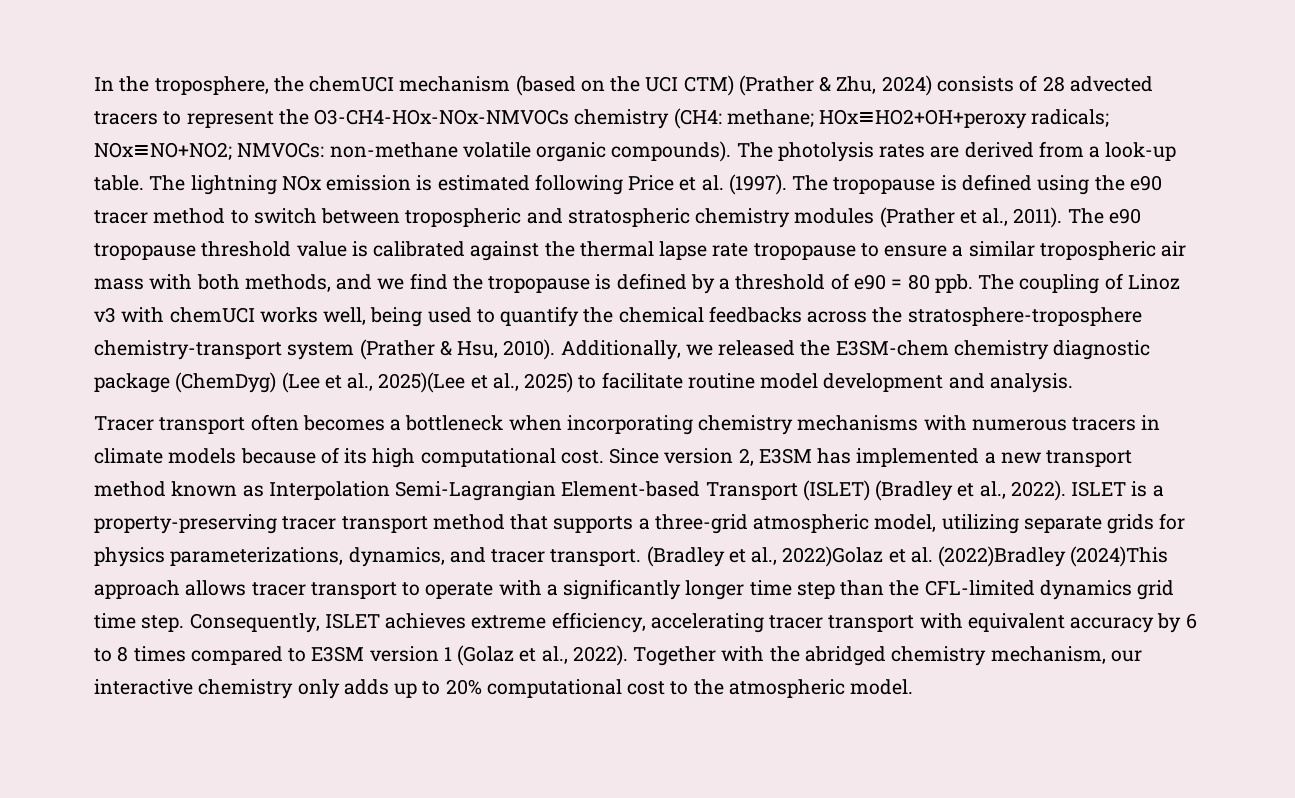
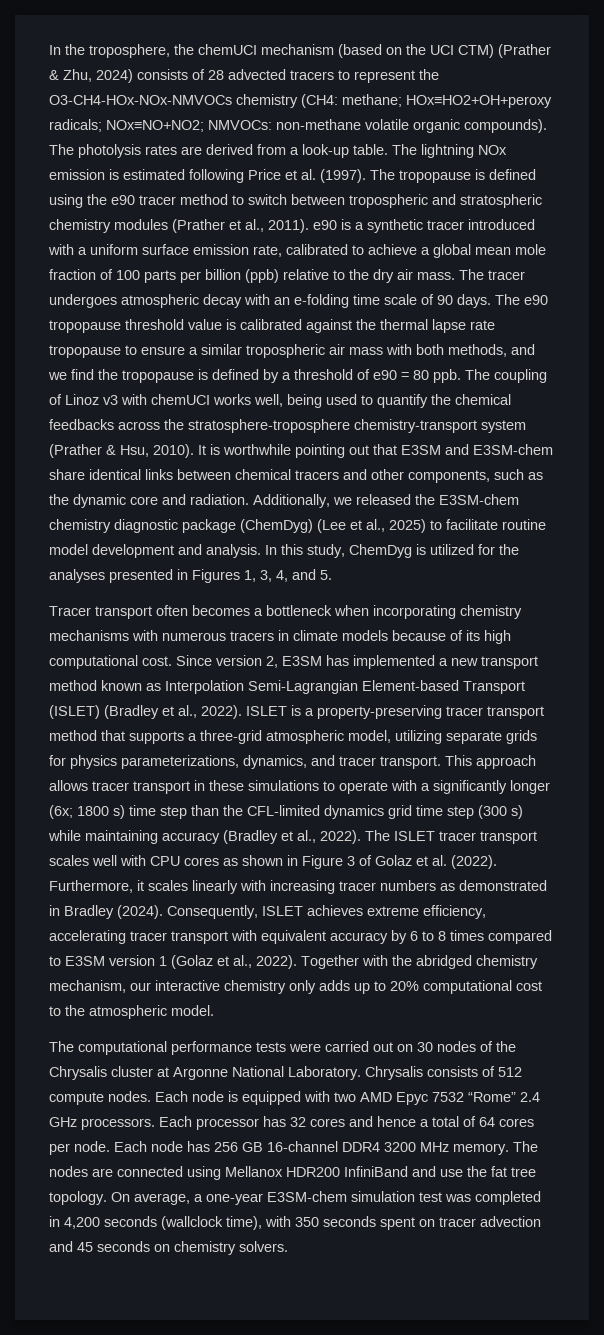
(1063, 217) none -> [313,219,535,233] [48,244,546,258] [49,269,525,283] [49,294,491,308] e90 is a synthetic tracer introduced with a uniform surface emission rate, calibrated to achieve a global mean mole fraction of 100 parts per billion (ppb) relative to the dry air mass. The tracer undergoes atmospheric decay with an e-folding time scale of 90 days.
(556, 349) none -> [198,444,553,458] [49,469,543,483] [49,494,249,508] It is worthwhile pointing out that E3SM and E3SM-chem share identical links between chemical tracers and other components, such as the dynamic core and radiation.
[378,372,519,393] 2025)(Lee et al., -> (385, 525) none
(1073, 383) none -> [265,544,519,558] [49,569,332,583] In this study, ChemDyg is utilized for the analyses presented in Figures 1, 3, 4, and 5.
[646,546,1169,567] (Bradley et al., 2022)Golaz et al. (2022)Bradley (2024)This -> [445,755,472,766] This
(397, 590) none -> [194,780,319,791] in these simulations
(745, 590) none -> [49,805,125,819] (6x; 1800 s)
[141,615,185,632] step. -> [447,805,523,819] [48,830,537,844] [49,855,497,869] [49,880,547,894] [49,905,163,919] step (300 s) while maintaining accuracy (Bradley et al., 2022). The ISLET tracer transport scales well with CPU cores as shown in Figure 3 of Golaz et al. (2022). Furthermore, it scales linearly with increasing tracer numbers as demonstrated in Bradley (2024).
(914, 687) none -> [49,1041,516,1055] [49,1066,522,1080] [49,1091,540,1105] [49,1116,534,1130] [49,1141,538,1155] [49,1166,536,1180] [49,1191,541,1205] [49,1216,541,1230] [49,1241,288,1255] // The computational performance tests were carried out on 30 nodes of the Chrysalis cluster at Argonne National Laboratory. Chrysalis consists of 512 compute nodes. Each node is equipped with two AMD Epyc 7532 “Rome” 2.4 GHz processors. Each processor has 32 cores and hence a total of 64 cores per node. Each node has 256 GB 16-channel DDR4 3200 MHz memory. The nodes are connected using Mellanox HDR200 InfiniBand and use the fat tree topology. On average, a one-year E3SM-chem simulation test was completed in 4,200 seconds (wallclock time), with 350 seconds spent on tracer advection and 45 seconds on chemistry solvers.

